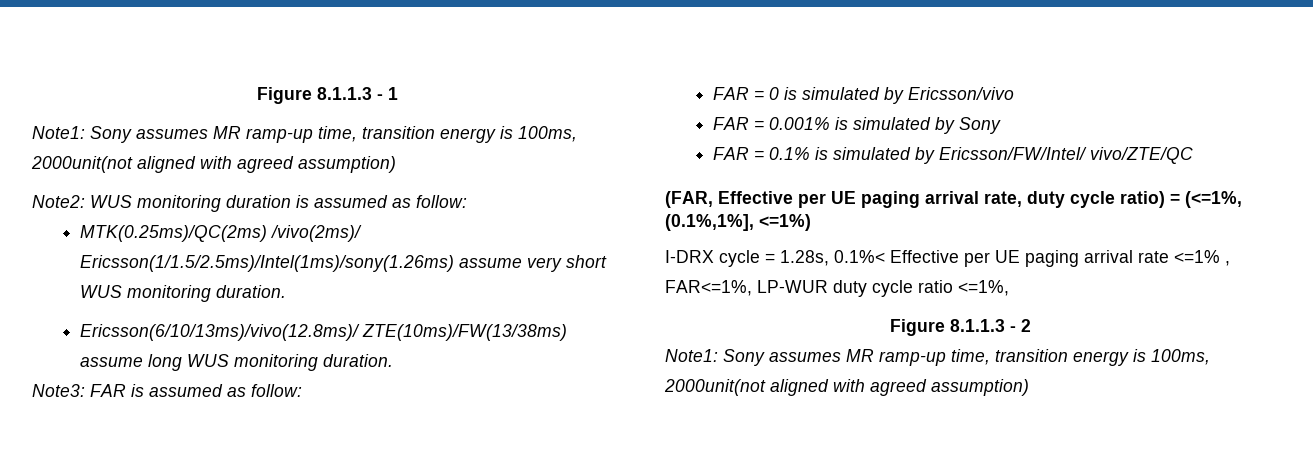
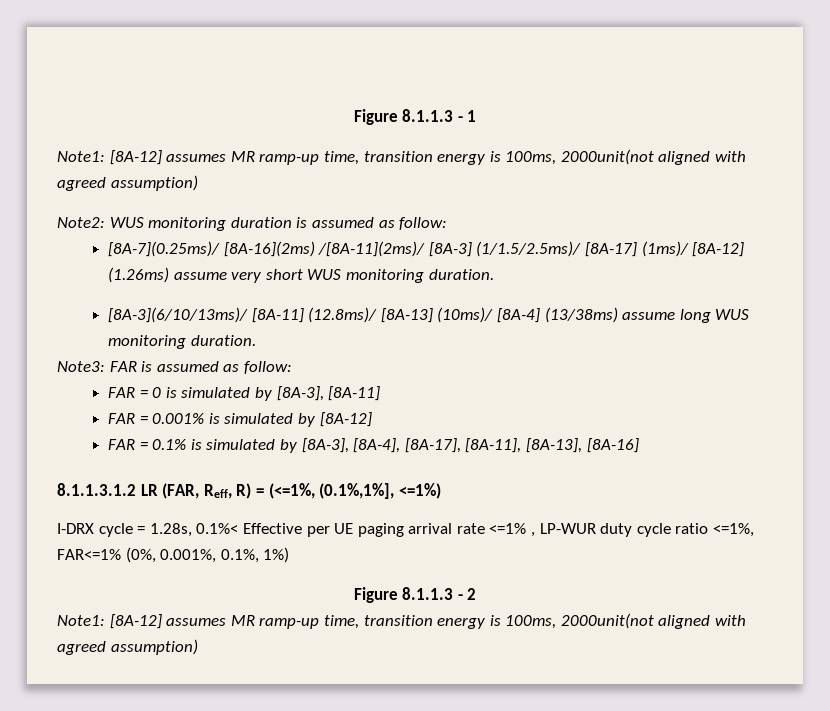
[90,126,132,143] Sony -> [109,150,162,165] [8A-12]
[79,225,362,242] [79,255,454,272] MTK(0.25ms)/QC(2ms) /vivo(2ms)/ Ericsson(1/1.5/2.5ms)/Intel(1ms)/sony(1.26ms) -> [108,241,745,257] [108,267,170,283] [8A-7](0.25ms)/ [8A-16](2ms) /[8A-11](2ms)/ [8A-3] (1/1.5/2.5ms)/ [8A-17] (1ms)/ [8A-12] (1.26ms)
[79,324,567,341] Ericsson(6/10/13ms)/vivo(12.8ms)/ ZTE(10ms)/FW(13/38ms) -> [108,307,618,323] [8A-3](6/10/13ms)/ [8A-11] (12.8ms)/ [8A-13] (10ms)/ [8A-4] (13/38ms)
[907,87,1014,100] Ericsson/vivo -> [276,386,381,401] [8A-3], [8A-11]
[958,117,1001,134] Sony -> [319,412,372,427] [8A-12]
[938,147,1193,164] [665,191,1165,208] Ericsson/FW/Intel/ vivo/ZTE/QC // (FAR, Effective per UE paging arrival rate, duty cycle ratio) -> [301,438,639,453] [57,483,252,499] [8A-3], [8A-4], [8A-17], [8A-11], [8A-13], [8A-16] // 8.1.1.3.1.2 LR (FAR, Reff, R)
[665,280,752,296] FAR<=1%, -> (536, 534) none
(1009, 288) none -> [57,547,290,563] FAR<=1% (0%, 0.001%, 0.1%, 1%)
[723,349,765,366] Sony -> [109,614,162,629] [8A-12]

